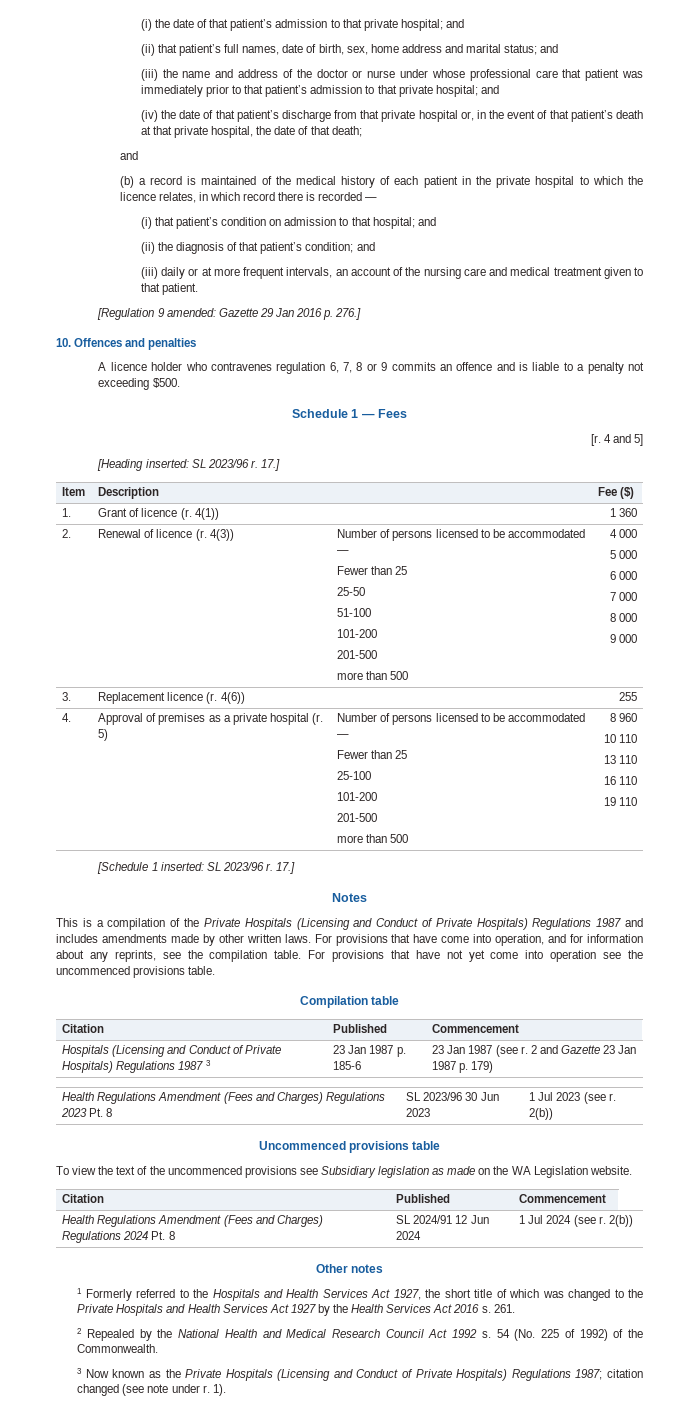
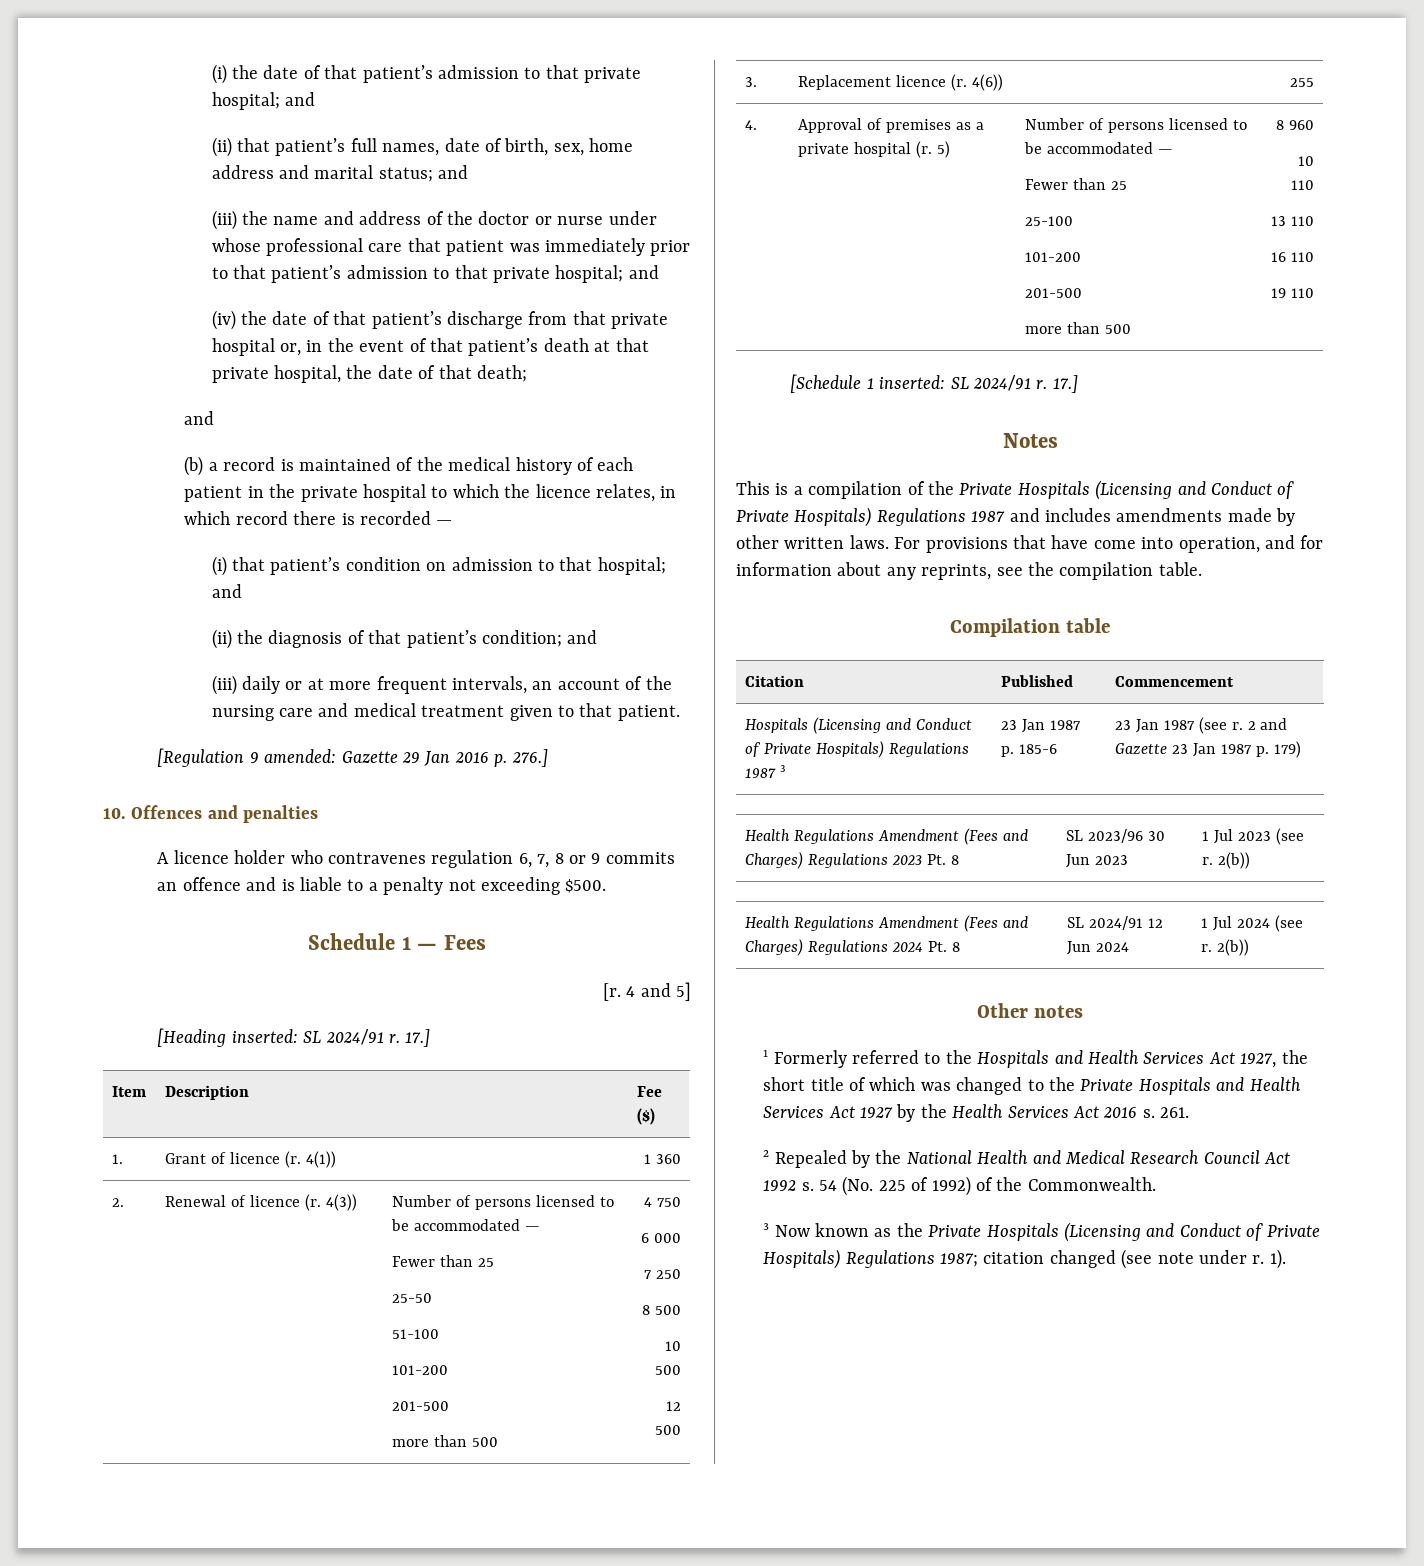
[207,459,249,468] 2023/96 -> [325,1029,384,1045] 2024/91
[618,529,637,538] [609,550,637,559] 000 // 5 000 -> [656,1197,681,1207] 750
[618,592,637,601] [609,613,637,622] [609,634,637,643] 000 // 8 000 // 9 000 -> [655,1269,681,1279] [641,1305,681,1315] [664,1341,681,1351] [654,1365,681,1375] [665,1401,681,1411] [654,1425,681,1435] 250 // 8 500 // 10 500 // 12 500
[222,862,264,871] 2023/96 -> [972,375,1031,391] 2024/91
[308,950,643,962] [56,966,216,978] For provisions that have not yet come into operation see the uncommenced provisions table. -> (1202, 569) none
[258,1141,441,1153] [56,1166,632,1178] [62,1194,105,1203] [396,1194,451,1203] [519,1194,607,1203] // Uncommenced provisions table // To view the text of the uncommenced provisions see Subsidiary legislation as made on the WA Legislation website. // Citation | Published | Commencement -> (1251, 860) none

